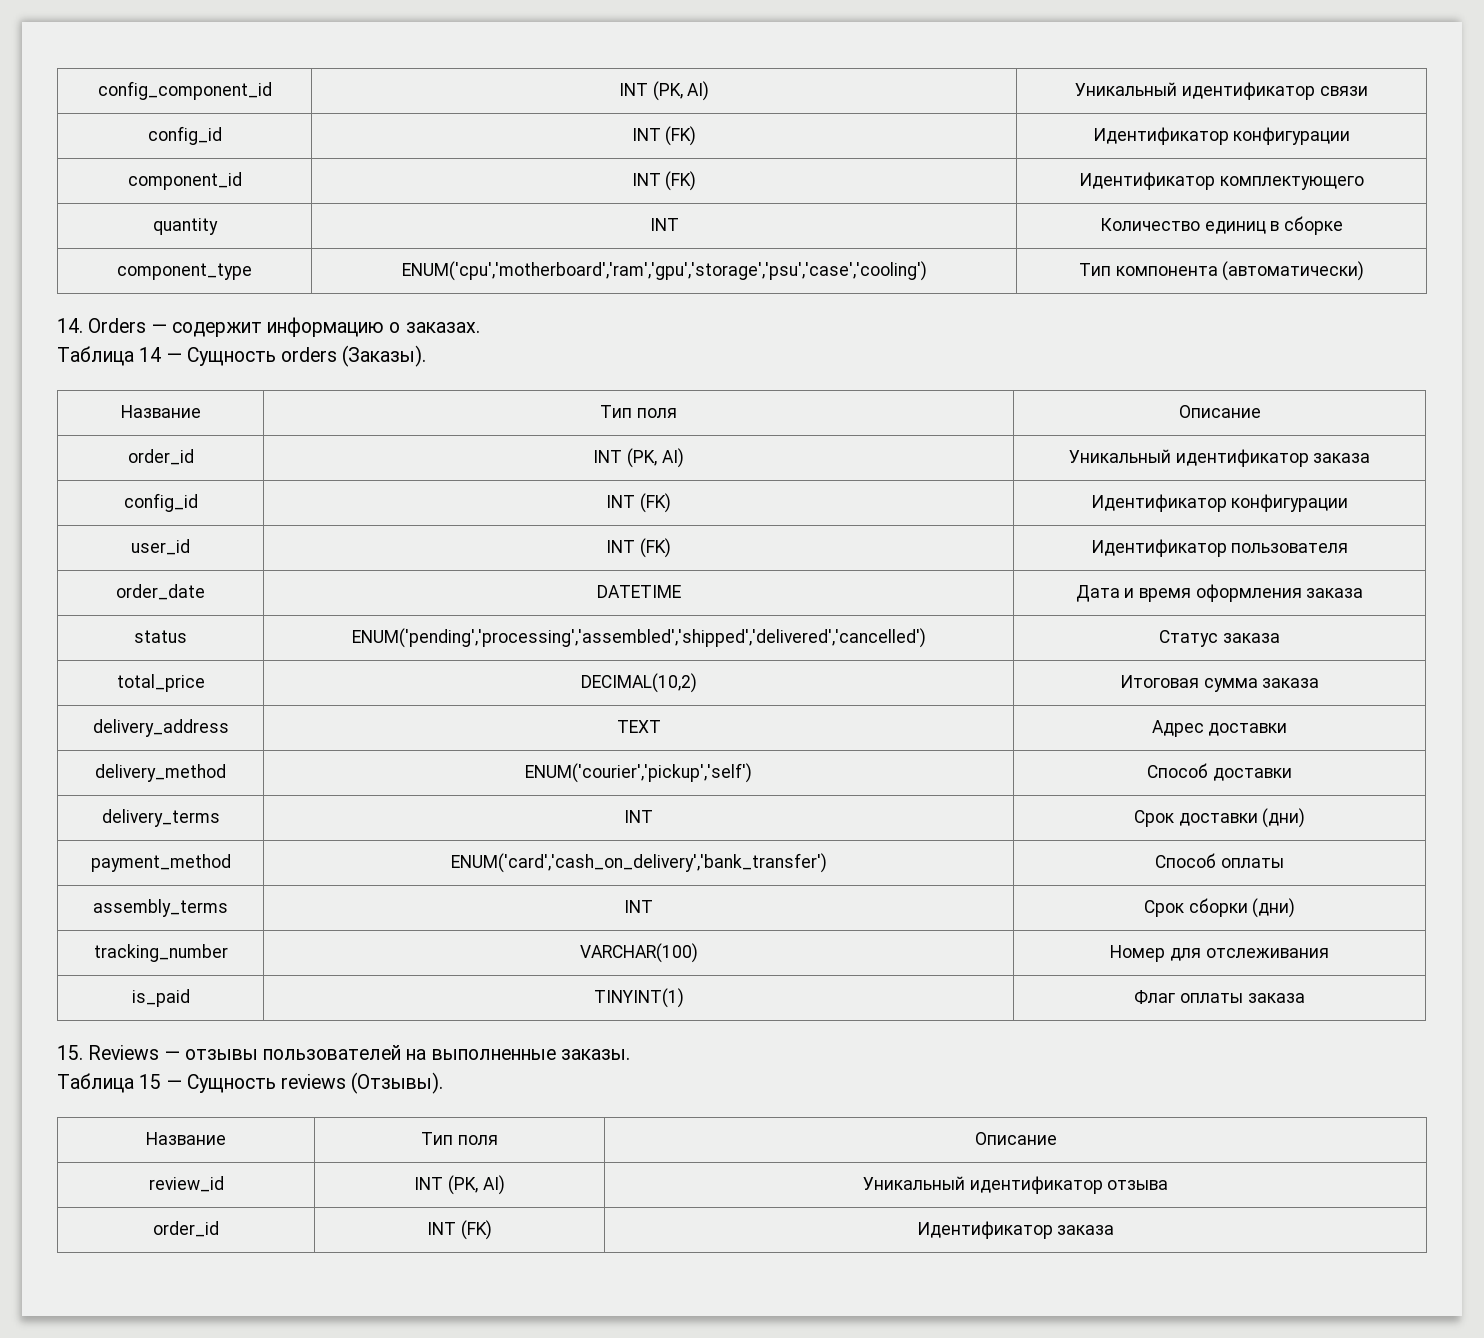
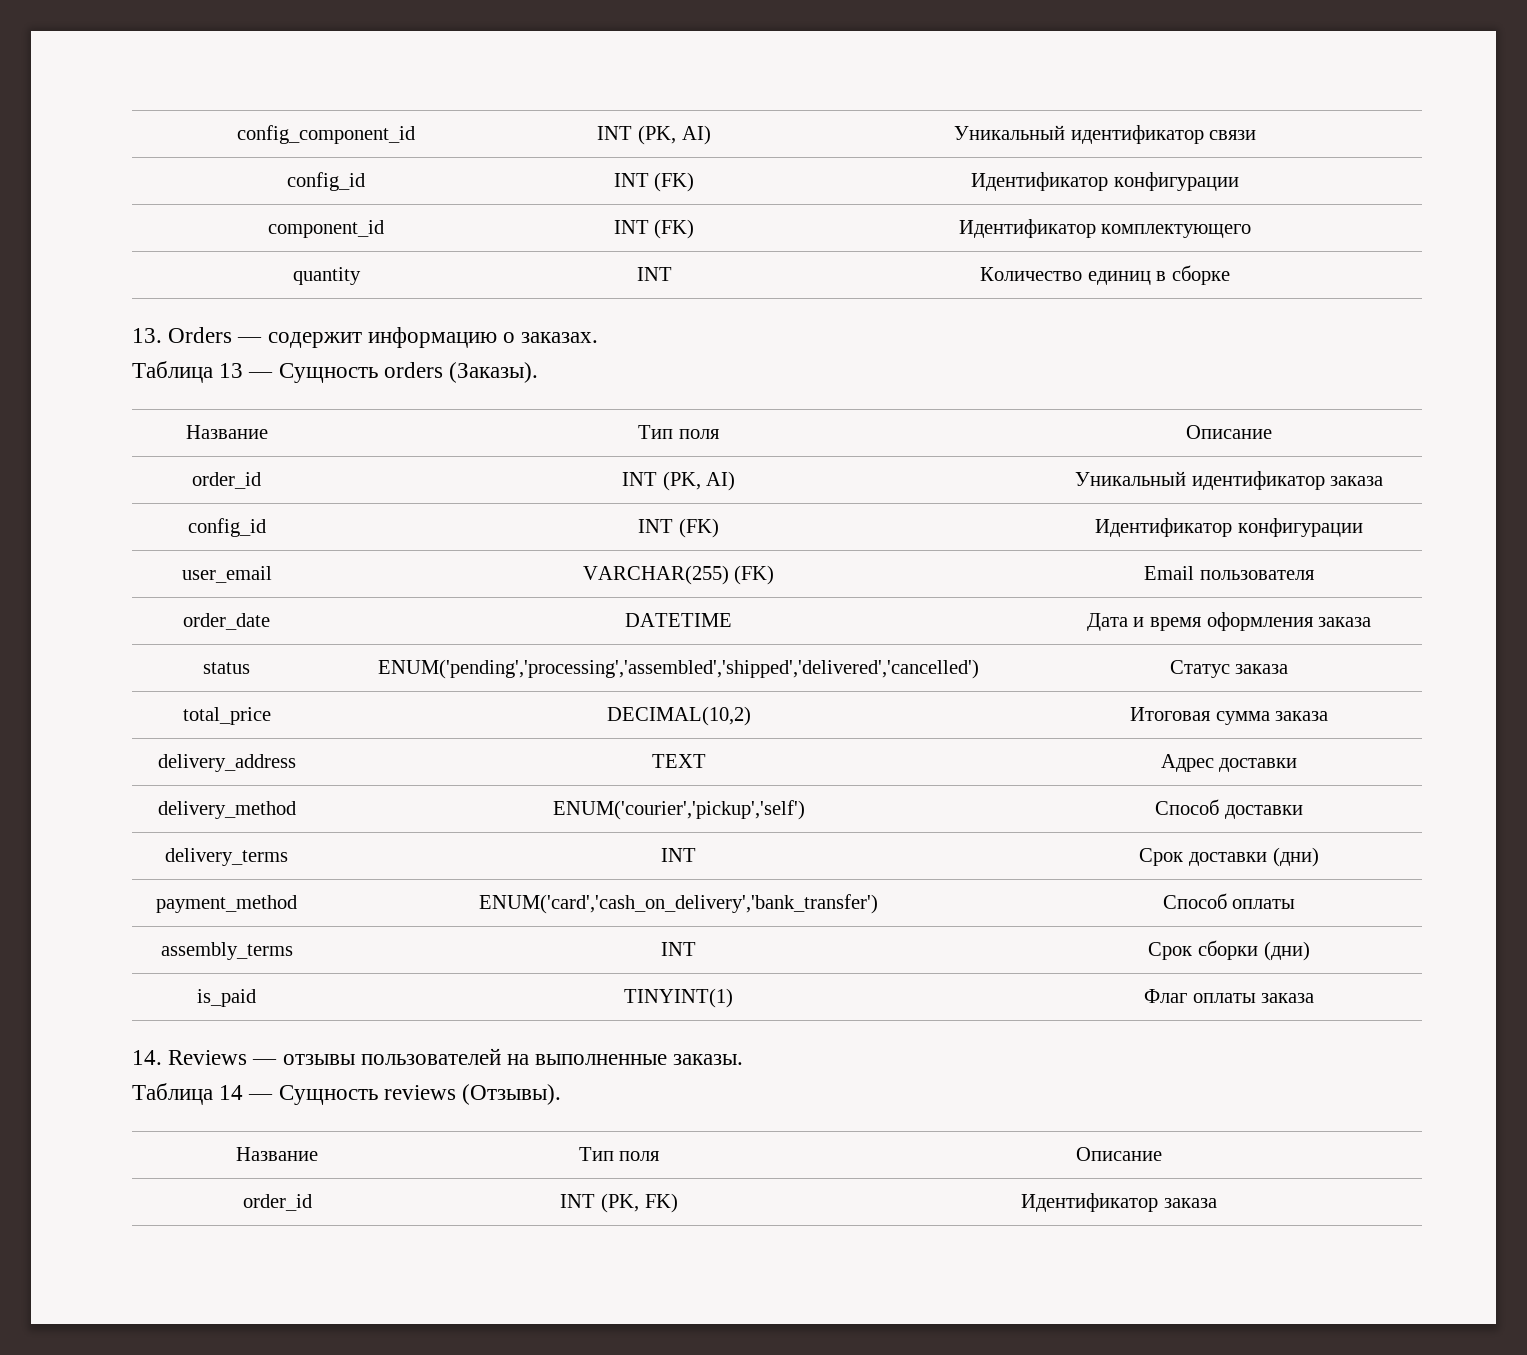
[117,263,252,280] [401,261,927,281] [1078,261,1365,281] [57,318,83,333] // component_type | ENUM('cpu','motherboard','ram','gpu','storage','psu','case','cooling') | Тип компонента (автоматически) // 14. -> [132,328,162,343] // 13.
[139,347,162,362] 14 -> [219,363,244,378] 13
[131,539,190,555] [606,538,671,558] [1090,539,1227,557] user_id | INT (FK) | Идентификатор -> [181,566,272,583] [582,565,775,585] [1144,566,1195,580] user_email | VARCHAR(255) (FK) | Email
[93,944,228,962] [579,943,698,963] [1110,945,1329,962] // tracking_number | VARCHAR(100) | Номер для отслеживания -> (1310, 951) none
[57,1045,83,1060] 15. -> [132,1050,162,1065] 14.
[139,1074,162,1089] 15 -> [219,1085,244,1100] 14
[148,1176,224,1192] [414,1175,505,1195] [862,1176,1169,1194] [153,1221,219,1237] [427,1220,492,1240] review_id | INT (PK, AI) | Уникальный идентификатор отзыва // order_id | INT (FK) -> [242,1194,312,1211] [560,1193,678,1213] order_id | INT (PK, FK)

